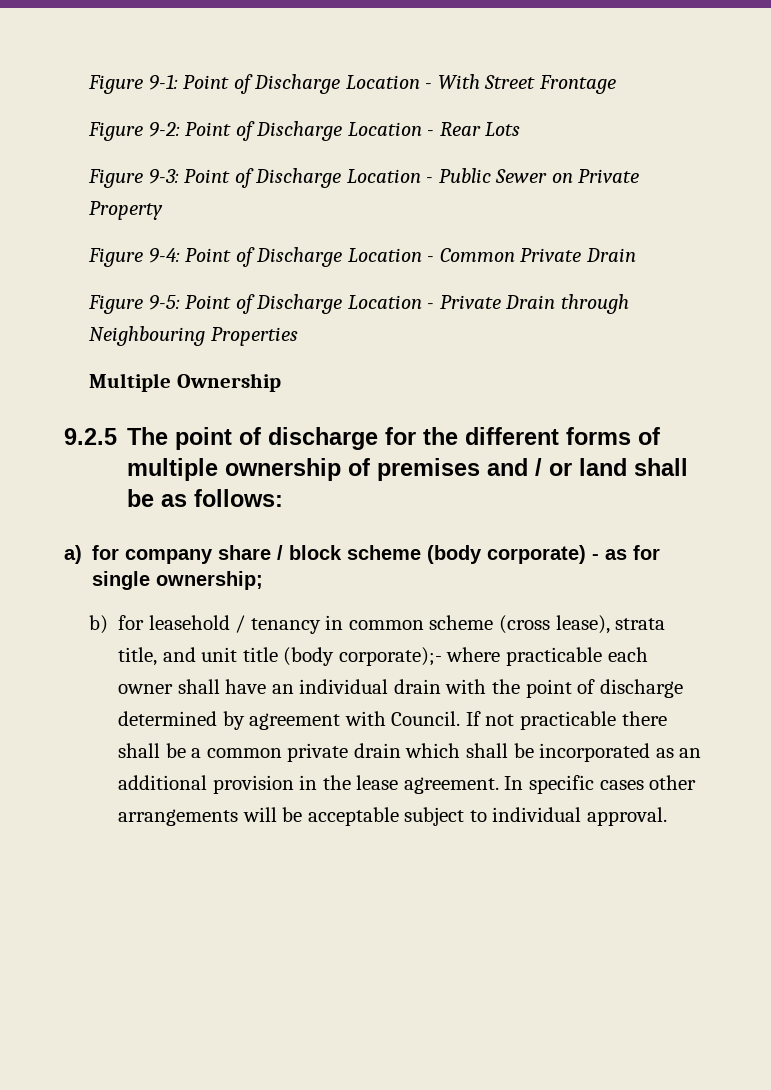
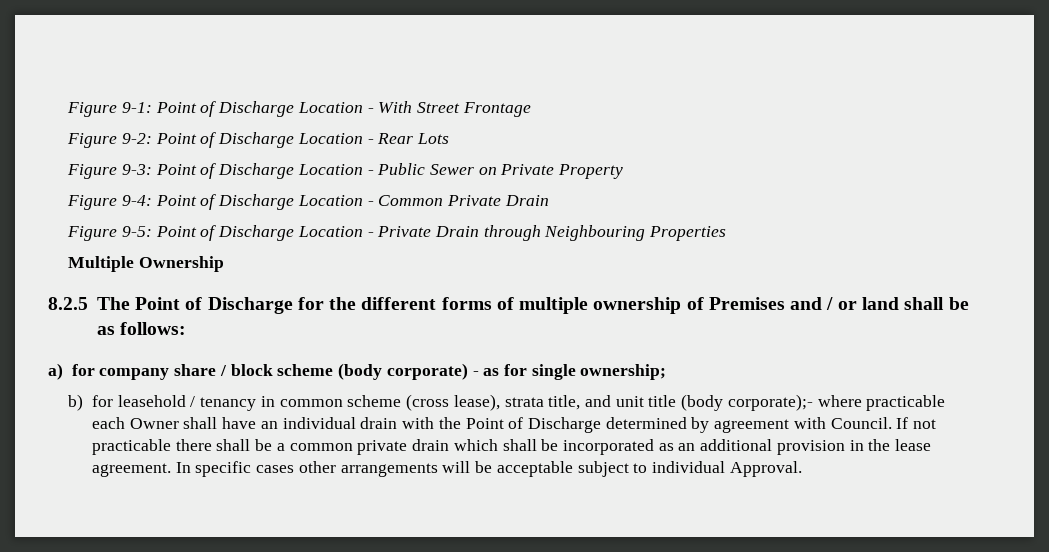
[64,427,379,450] 9.2.5 The point of discharge -> [48,297,293,314] 8.2.5 The Point of Discharge
[377,458,481,481] premises -> [708,297,785,310] Premises
[118,684,174,694] owner -> [129,418,179,429] Owner
[525,679,683,698] point of discharge -> [465,417,601,433] Point of Discharge
[586,807,667,826] approval. -> [729,461,802,477] Approval.

